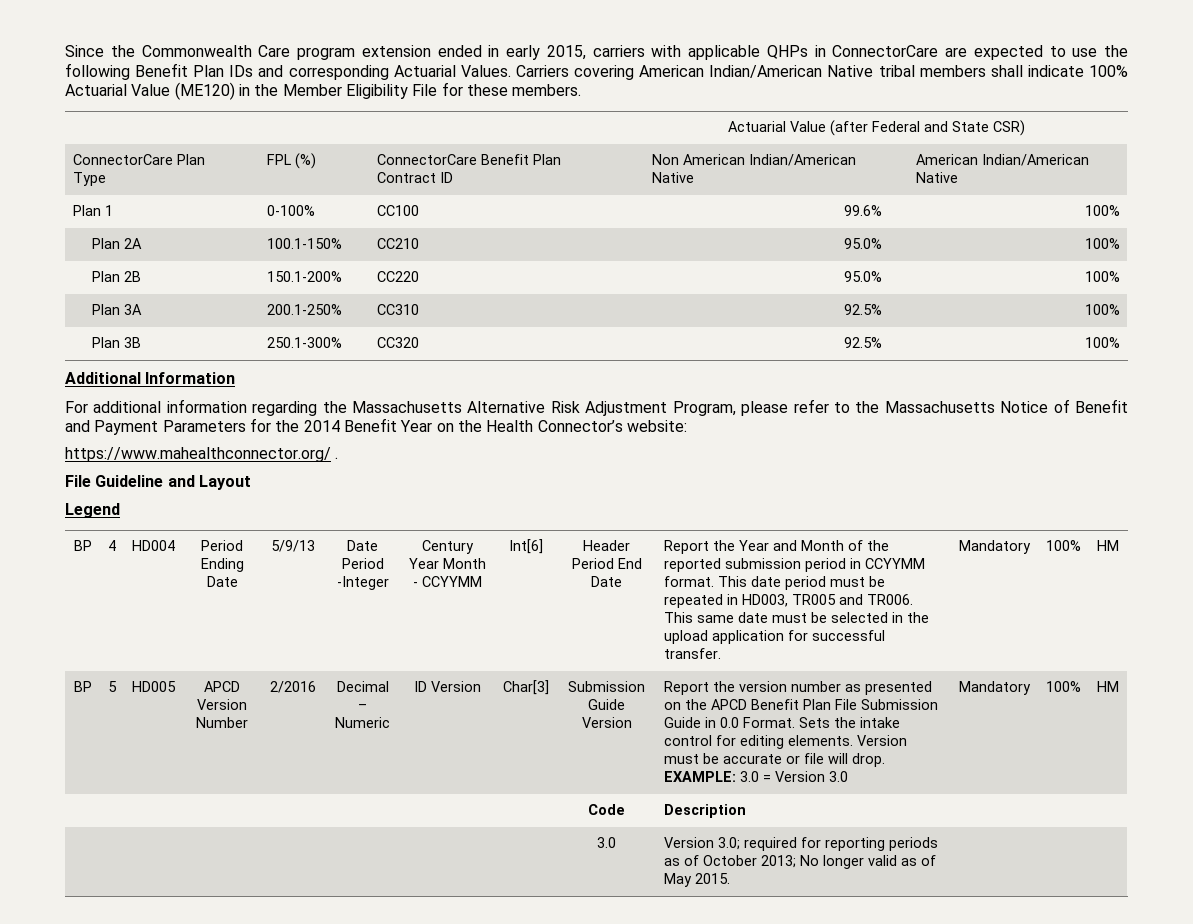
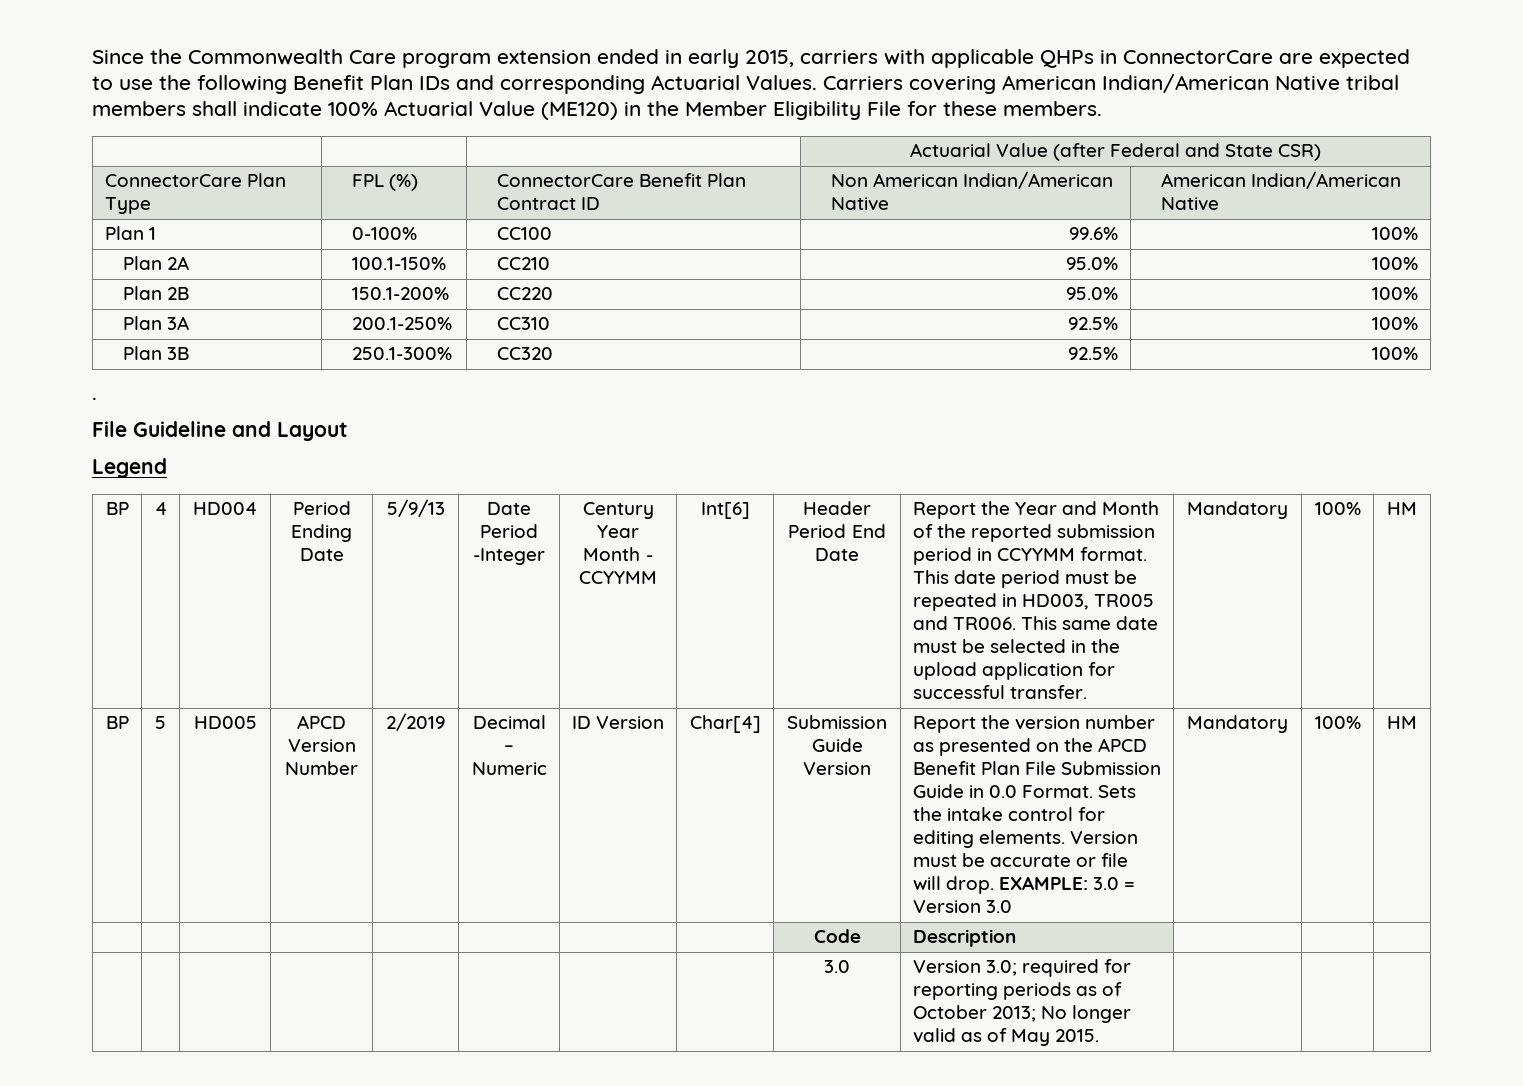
[65,372,236,384] [65,399,1128,416] [65,418,687,435] [65,447,331,462] Additional Information // For additional information regarding the Massachusetts Alternative Risk Adjustment Program, please refer to the Massachusetts Notice of Benefit and Payment Parameters for the 2014 Benefit Year on the Health Connector’s website: // https://www.mahealthconnector.org/ -> (1419, 353) none
[270,681,316,693] 2/2016 -> [386,713,445,731] 2/2019
[502,680,549,695] Char[3] -> [689,715,761,733] Char[4]

